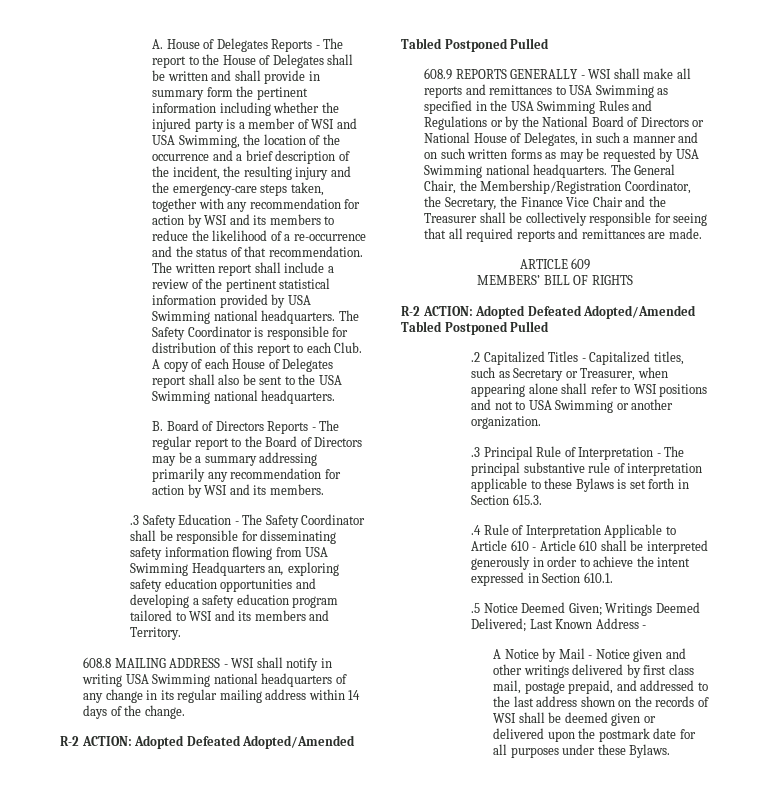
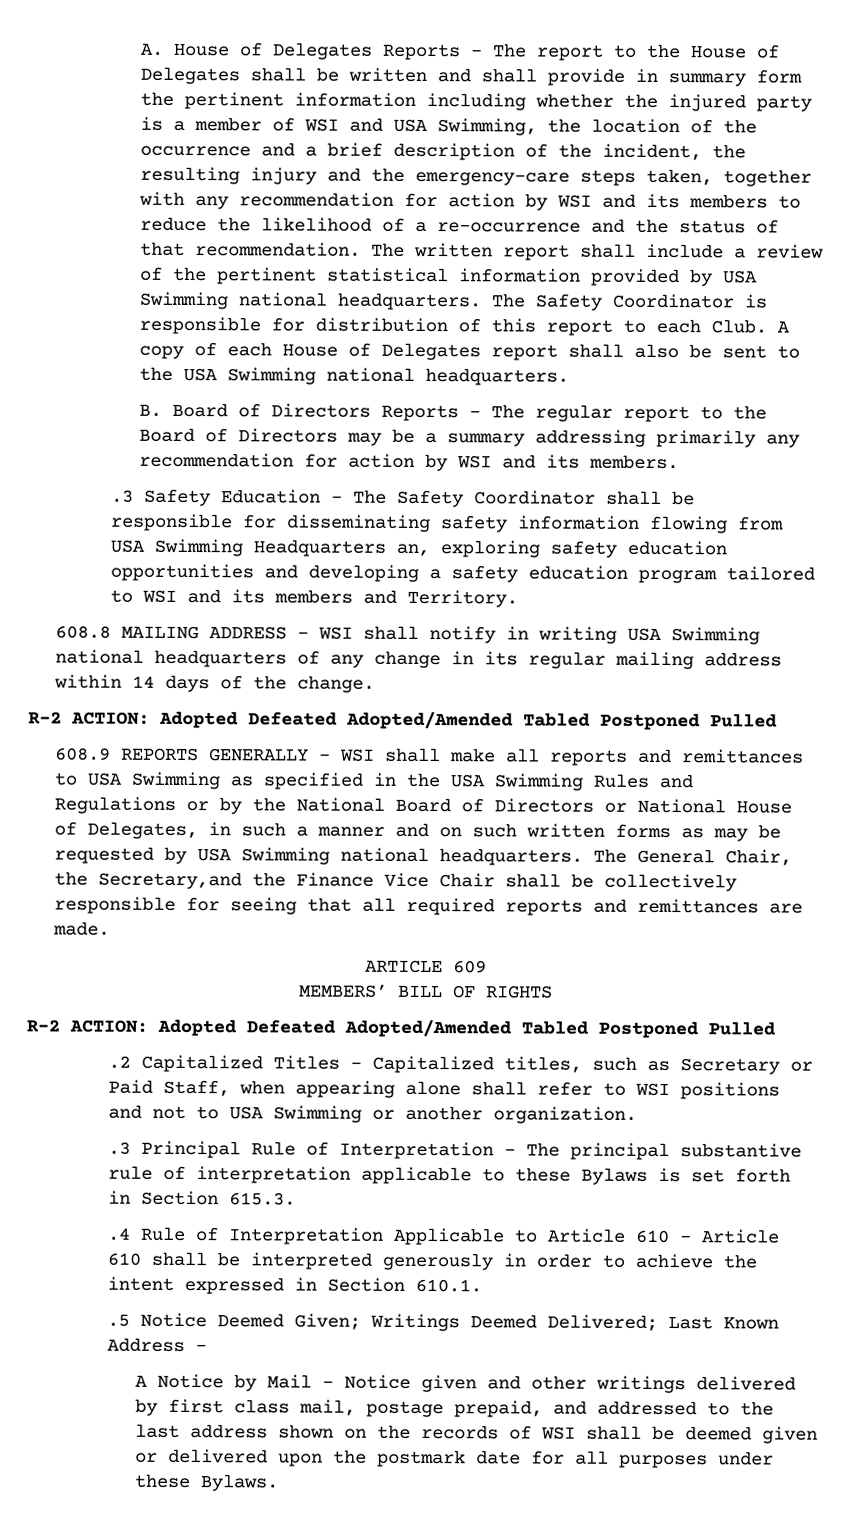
[480,180,691,194] [424,196,497,210] Membership/Registration Coordinator, the Secretary, -> [98,871,243,890] Secretary,and
[625,196,666,207] [424,213,478,223] and the Treasurer -> (496, 880) none
[580,368,636,381] Treasurer, -> [108,1079,231,1097] Paid Staff,

